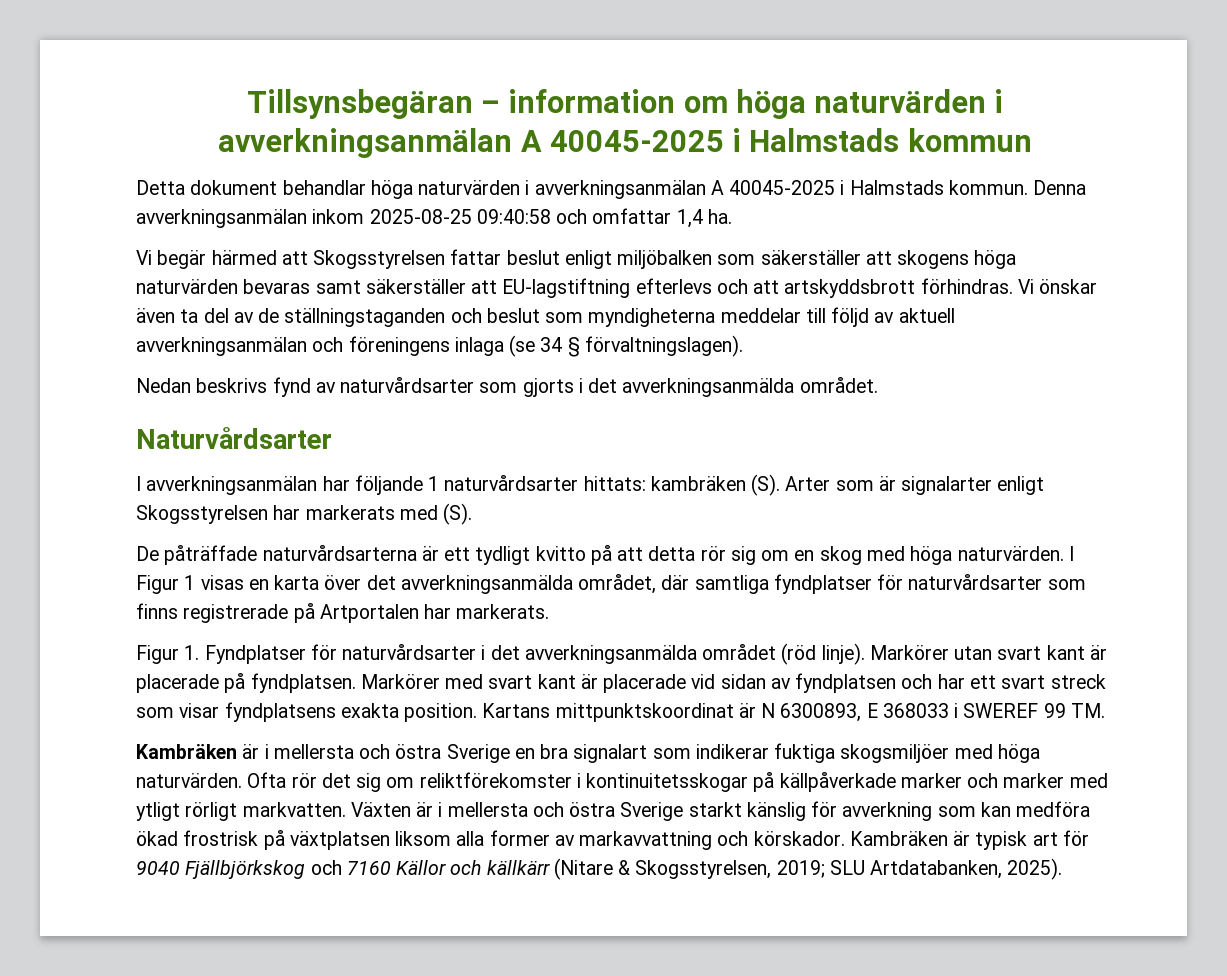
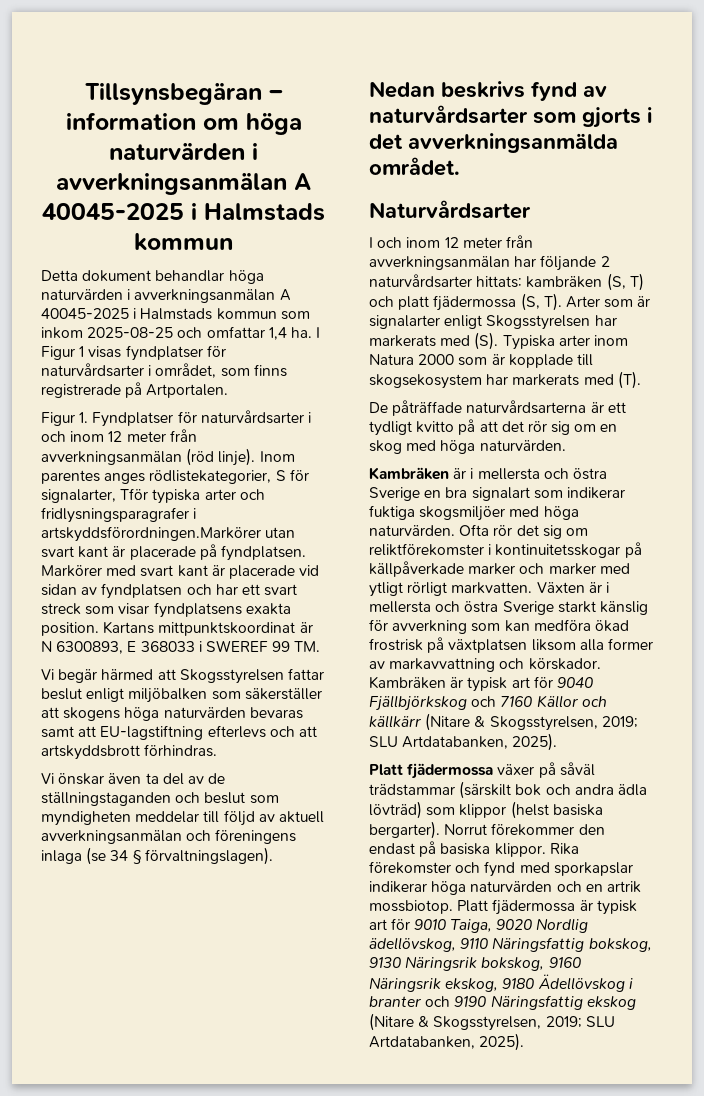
[948,180,1087,195] [136,209,307,228] kommun. Denna avverkningsanmälan -> [216,308,310,320] kommun som
[476,209,551,224] 09:40:58 -> (174, 332) none
[136,249,1017,269] [136,278,1098,298] [136,307,955,327] [136,335,743,357] [136,377,878,397] [136,427,332,449] [136,474,1045,496] [136,503,473,525] [136,545,1074,565] [136,574,769,594] // Vi begär härmed att Skogsstyrelsen fattar beslut enligt miljöbalken som säkerställer att skogens höga naturvärden bevaras samt säkerställer att EU-lagstiftning efterlevs och att artskyddsbrott förhindras. Vi önskar även ta del av de ställningstaganden och beslut som myndigheterna meddelar till följd av aktuell avverkningsanmälan och föreningens inlaga (se 34 § förvaltningslagen). // Nedan beskrivs fynd av naturvårdsarter som gjorts i det avverkningsanmälda området. // Naturvårdsarter // I avverkningsanmälan har följande 1 naturvårdsarter hittats: kambräken (S). Arter som är signalarter enligt Skogsstyrelsen har markerats med (S). // De påträffade naturvårdsarterna är ett tydligt kvitto på att detta rör sig om en skog med höga naturvärden. I Figur 1 visas en karta över det avverkningsanmälda området, där samtliga -> [316,327,321,338] [41,346,122,360] I Figur 1 visas
(1043, 582) none -> [148,363,217,378] i området,
[319,604,550,623] Artportalen har markerats. -> [146,384,229,398] Artportalen.
[490,643,949,665] det avverkningsanmälda området (röd linje). Markörer -> [41,429,197,442] [41,448,295,466] [41,469,309,484] [41,488,265,504] [41,507,197,523] [41,526,261,542] och inom 12 meter från avverkningsanmälan (röd linje). Inom parentes anges rödlistekategorier, S för signalarter, Tför typiska arter och fridlysningsparagrafer i artskyddsförordningen.Markörer
(1105, 710) none -> [41,668,324,684] [41,688,322,703] [41,707,303,721] [41,725,317,740] [41,744,218,760] [41,773,226,785] [41,792,279,806] [41,810,324,826] [41,829,297,844] [41,847,273,865] [369,81,607,101] [369,105,652,128] [369,133,618,153] [369,157,460,176] [369,200,531,219] [369,235,533,248] [369,255,610,271] [369,273,644,291] [369,293,651,311] [369,315,617,330] [369,332,628,350] [369,354,593,368] [369,371,641,389] [369,400,626,416] [369,419,618,436] [369,440,566,454] // Vi begär härmed att Skogsstyrelsen fattar beslut enligt miljöbalken som säkerställer att skogens höga naturvärden bevaras samt att EU-lagstiftning efterlevs och att artskyddsbrott förhindras. // Vi önskar även ta del av de ställningstaganden och beslut som myndigheten meddelar till följd av aktuell avverkningsanmälan och föreningens inlaga (se 34 § förvaltningslagen). // Nedan beskrivs fynd av naturvårdsarter som gjorts i det avverkningsanmälda området. // Naturvårdsarter // I och inom 12 meter från avverkningsanmälan har följande 2 naturvårdsarter hittats: kambräken (S, T) och platt fjädermossa (S, T). Arter som är signalarter enligt Skogsstyrelsen har markerats med (S). Typiska arter inom Natura 2000 som är kopplade till skogsekosystem har markerats med (T). // De påträffade naturvårdsarterna är ett tydligt kvitto på att det rör sig om en skog med höga naturvärden.
(1063, 869) none -> [369,762,595,779] [369,781,647,799] [369,801,603,819] [369,821,605,839] [369,841,579,857] [369,861,633,877] [369,881,641,895] [369,899,637,915] [369,918,588,933] [369,937,652,952] [369,956,581,971] [369,974,633,992] [369,995,636,1010] [369,1013,615,1031] [369,1033,525,1051] // Platt fjädermossa växer på såväl trädstammar (särskilt bok och andra ädla lövträd) som klippor (helst basiska bergarter). Norrut förekommer den endast på basiska klippor. Rika förekomster och fynd med sporkapslar indikerar höga naturvärden och en artrik mossbiotop. Platt fjädermossa är typisk art för 9010 Taiga, 9020 Nordlig ädellövskog, 9110 Näringsfattig bokskog, 9130 Näringsrik bokskog, 9160 Näringsrik ekskog, 9180 Ädellövskog i branter och 9190 Näringsfattig ekskog (Nitare & Skogsstyrelsen, 2019; SLU Artdatabanken, 2025).

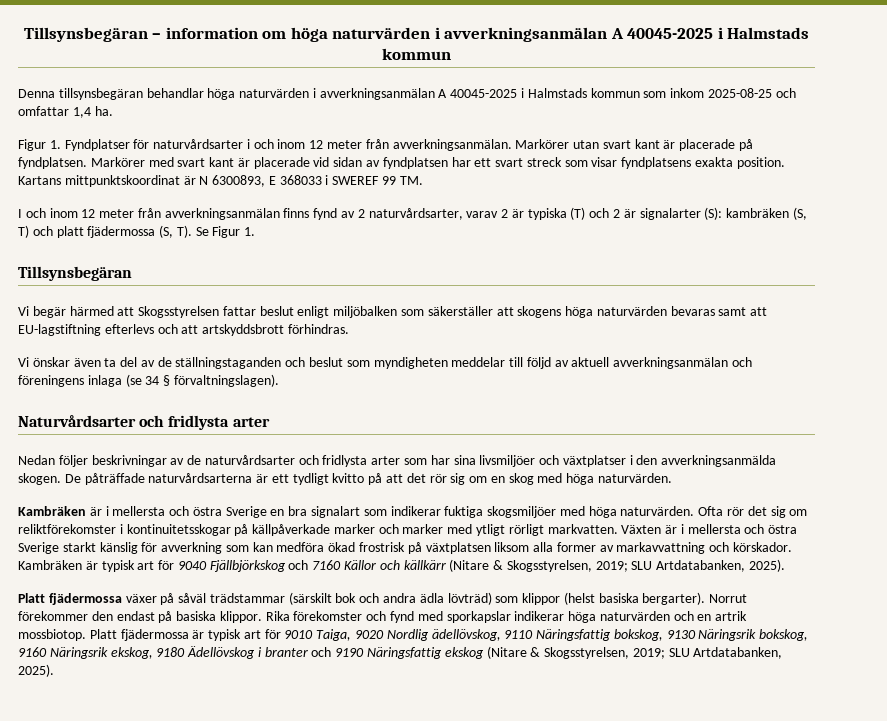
[41,270,152,282] Detta dokument -> [18,88,143,100] Denna tillsynsbegäran
[316,327,321,338] [41,345,226,361] [41,363,287,378] [41,382,229,398] I Figur 1 visas fyndplatser för naturvårdsarter i området, som finns registrerade på Artportalen. -> (113, 111) none
[41,448,295,466] [41,469,309,484] [41,488,265,504] [41,507,197,523] [41,526,261,542] avverkningsanmälan (röd linje). Inom parentes anges rödlistekategorier, S för signalarter, Tför typiska arter och fridlysningsparagrafer i artskyddsförordningen.Markörer -> [392,139,570,151] avverkningsanmälan. Markörer
[186,584,212,595] och -> (448, 163) none
(321, 646) none -> [18,207,807,220] [18,225,256,238] [18,266,132,281] // I och inom 12 meter från avverkningsanmälan finns fynd av 2 naturvårdsarter, varav 2 är typiska (T) och 2 är signalarter (S): kambräken (S, T) och platt fjädermossa (S, T). Se Figur 1. // Tillsynsbegäran
[369,81,607,101] [369,105,652,128] [369,133,618,153] [369,157,460,176] [369,200,531,219] [369,235,533,248] [369,255,610,271] [369,273,644,291] [369,293,651,311] [369,315,617,330] [369,332,628,350] [369,354,593,368] [369,371,641,389] Nedan beskrivs fynd av naturvårdsarter som gjorts i det avverkningsanmälda området. // Naturvårdsarter // I och inom 12 meter från avverkningsanmälan har följande 2 naturvårdsarter hittats: kambräken (S, T) och platt fjädermossa (S, T). Arter som är signalarter enligt Skogsstyrelsen har markerats med (S). Typiska arter inom Natura 2000 som är kopplade till skogsekosystem har markerats med (T). // -> [18,415,270,430] [18,455,777,467] [18,473,61,485] Naturvårdsarter och fridlysta arter // Nedan följer beskrivningar av de naturvårdsarter och fridlysta arter som har sina livsmiljöer och växtplatser i den avverkningsanmälda skogen.

